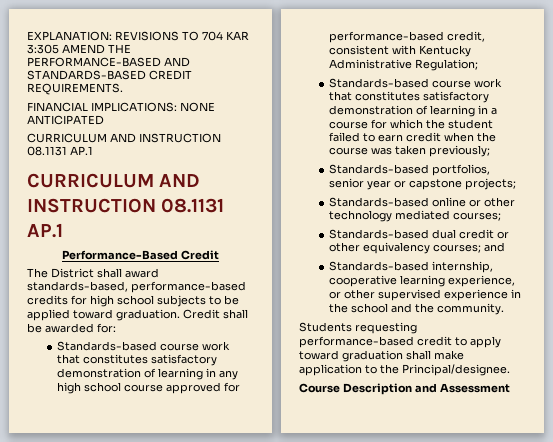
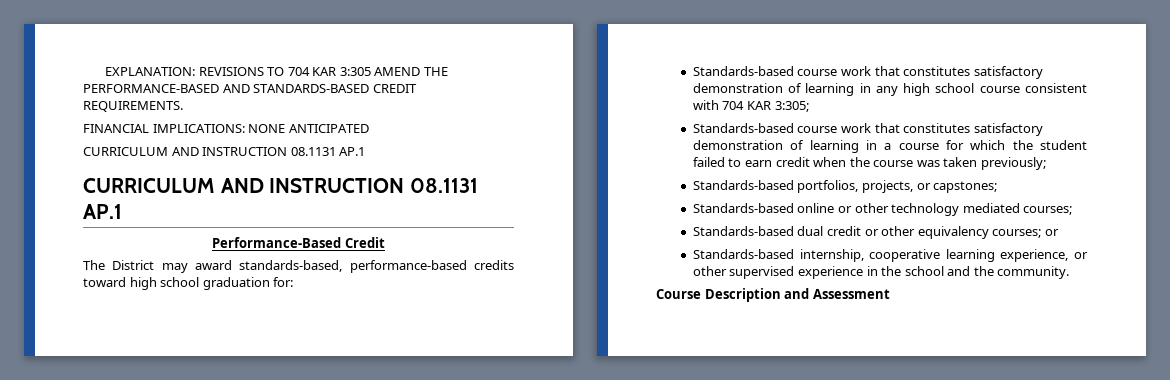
[97,268,122,278] shall -> [161,263,188,273] may
[71,295,239,307] [27,309,248,321] [27,323,94,333] for high school subjects to be applied toward graduation. Credit shall be awarded -> [83,277,270,290] toward high school graduation
[166,382,241,394] [329,31,486,43] [329,45,472,57] [329,59,479,71] approved for performance-based credit, consistent with Kentucky Administrative Regulation; -> [1025,83,1087,93] [692,100,809,112] consistent with 704 KAR 3:305;
[329,178,517,190] senior year or capstone projects; -> [861,180,998,193] projects, or capstones;
[484,242,506,252] and -> [1044,229,1059,236] or
[299,322,417,334] [299,336,501,348] [299,350,464,362] [299,364,510,376] // Students requesting performance-based credit to apply toward graduation shall make application to the Principal/designee. -> (1070, 272) none

